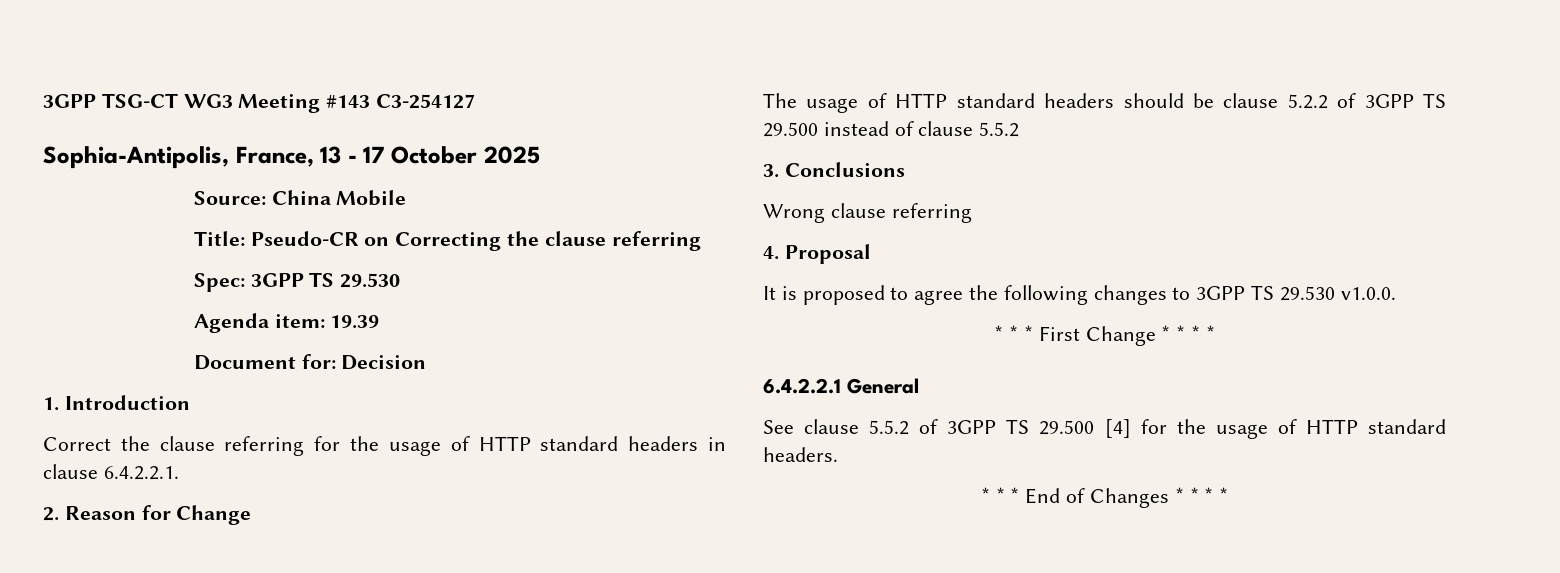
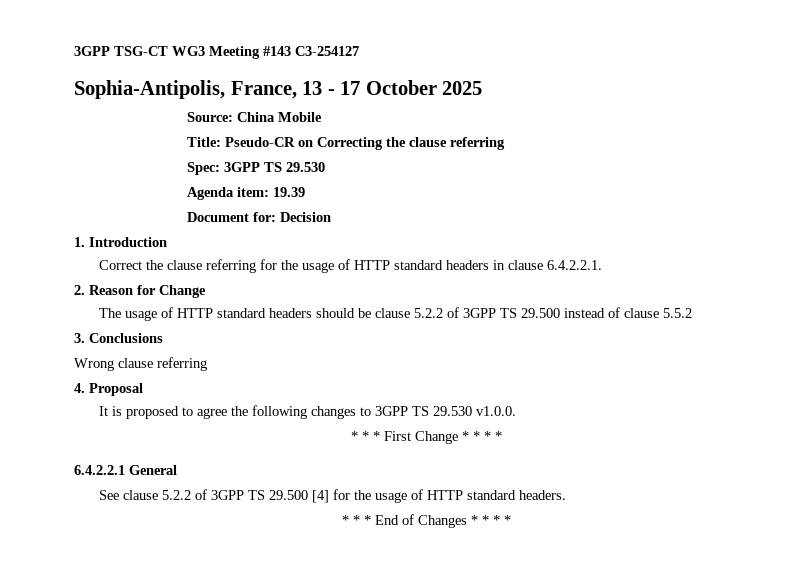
[869,420,910,435] 5.5.2 -> [161,490,191,500] 5.2.2

